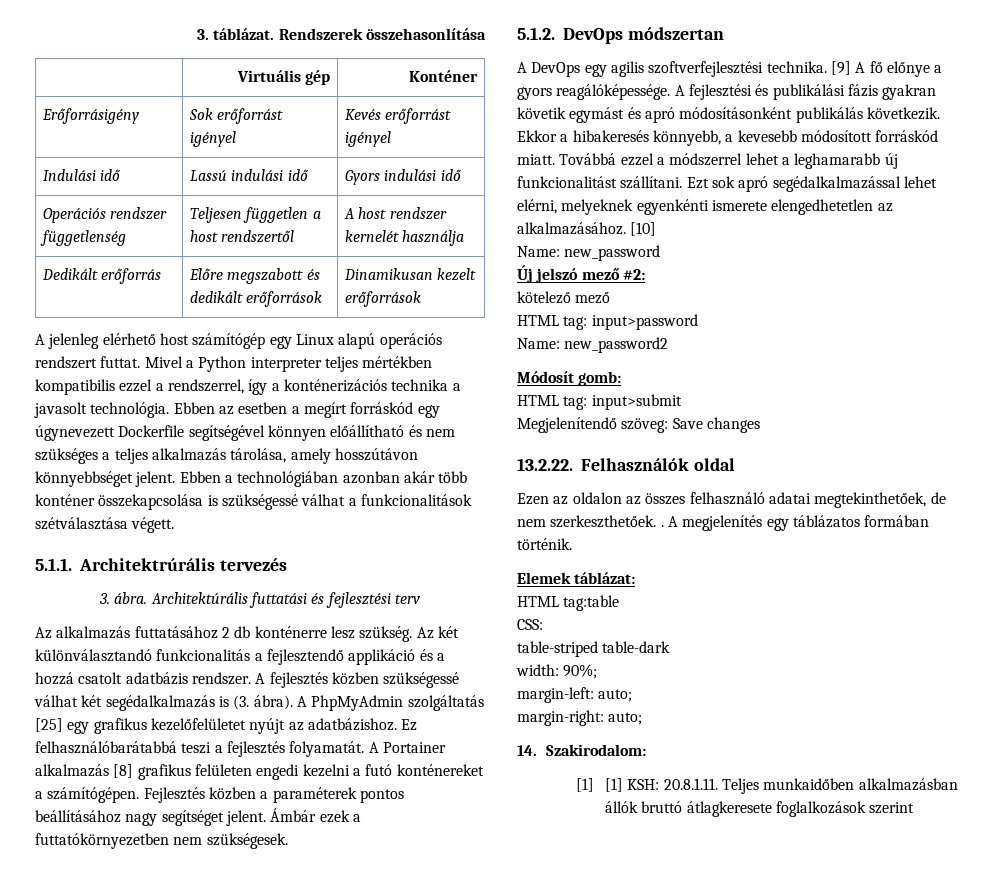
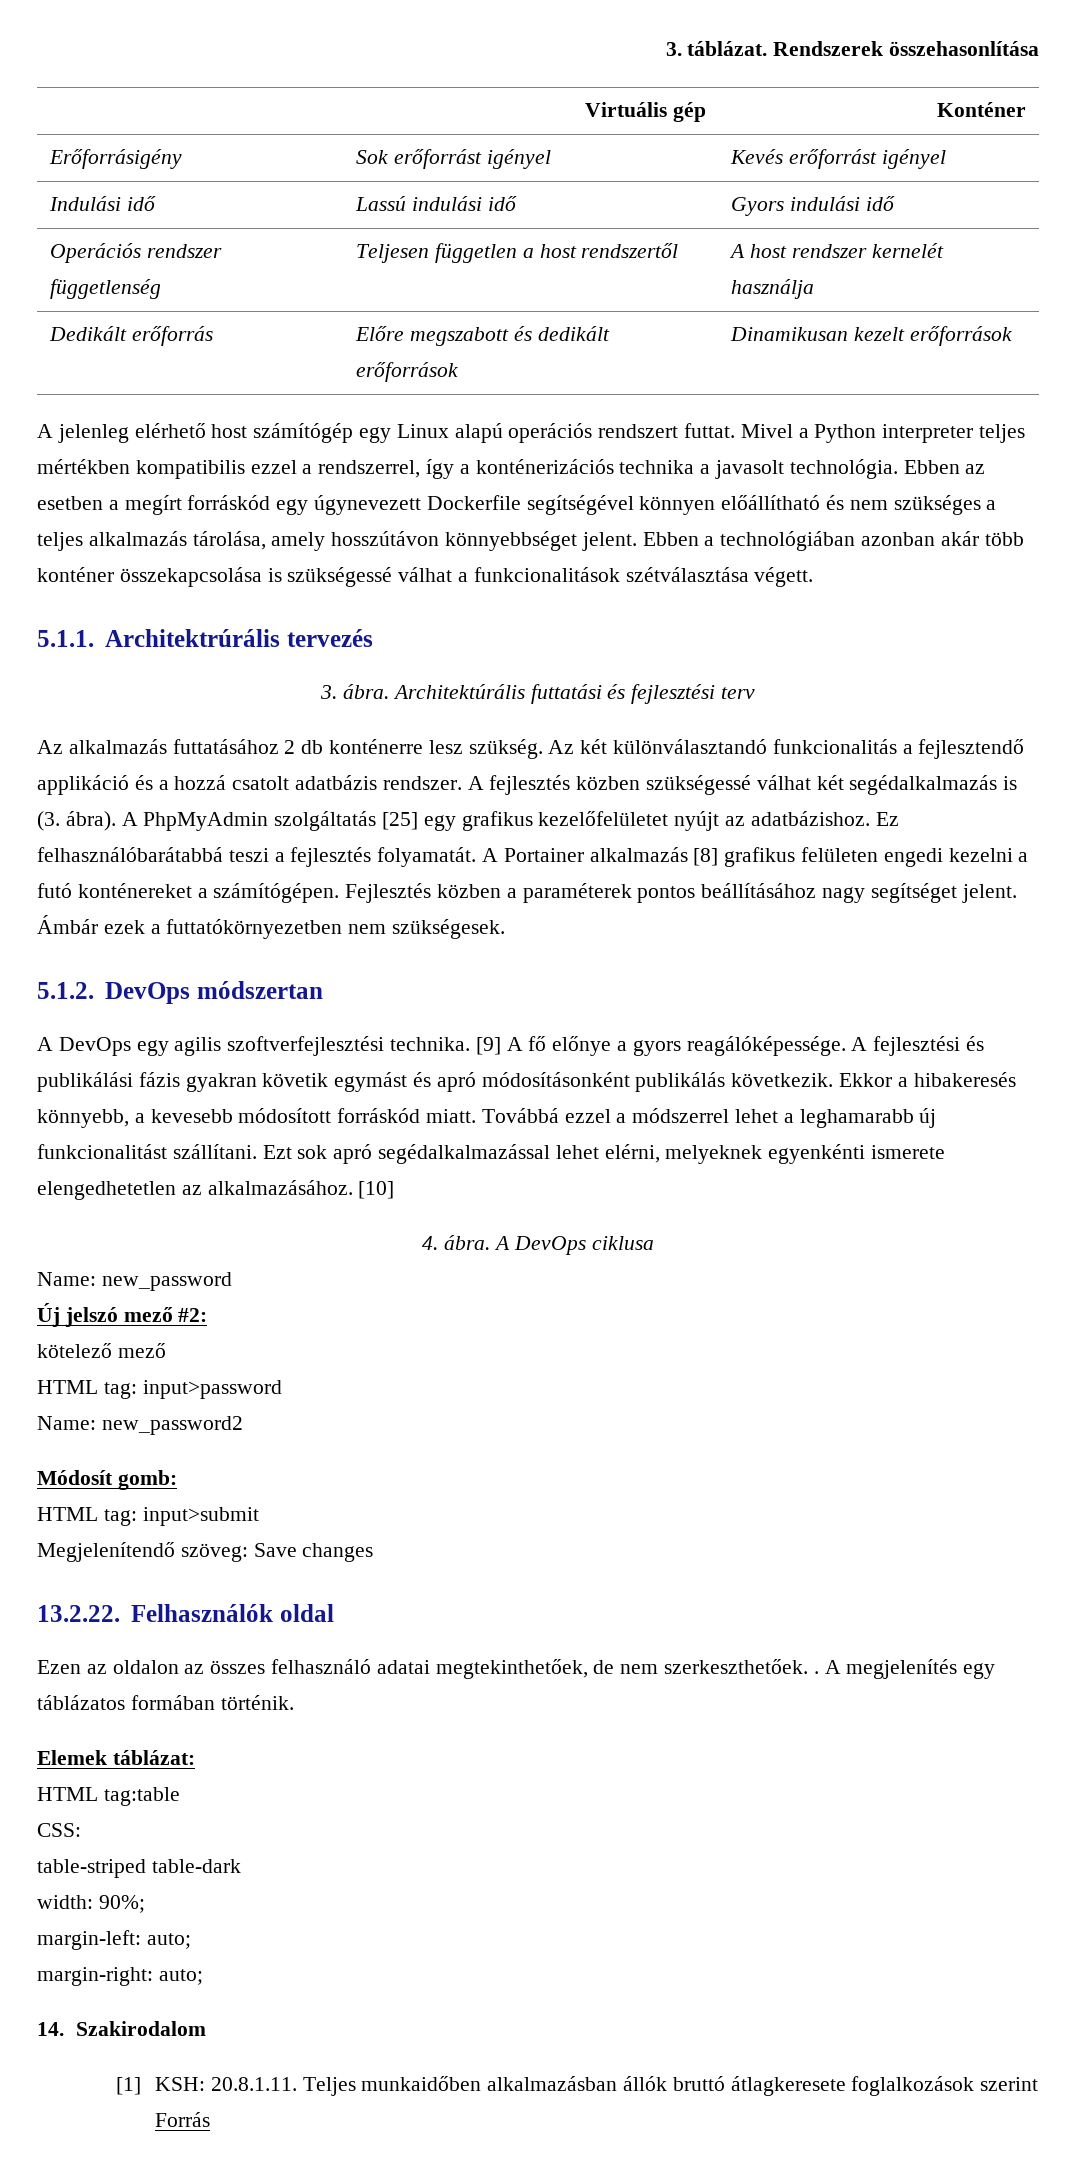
(657, 229) none -> [422,1235,654,1255] // 4. ábra. A DevOps ciklusa
[546,744,647,756] [575,778,623,792] Szakirodalom: // [1] [1] -> [76,2021,207,2036] [115,2077,141,2095] Szakirodalom // [1]
(915, 808) none -> [155,2112,211,2127] Forrás

